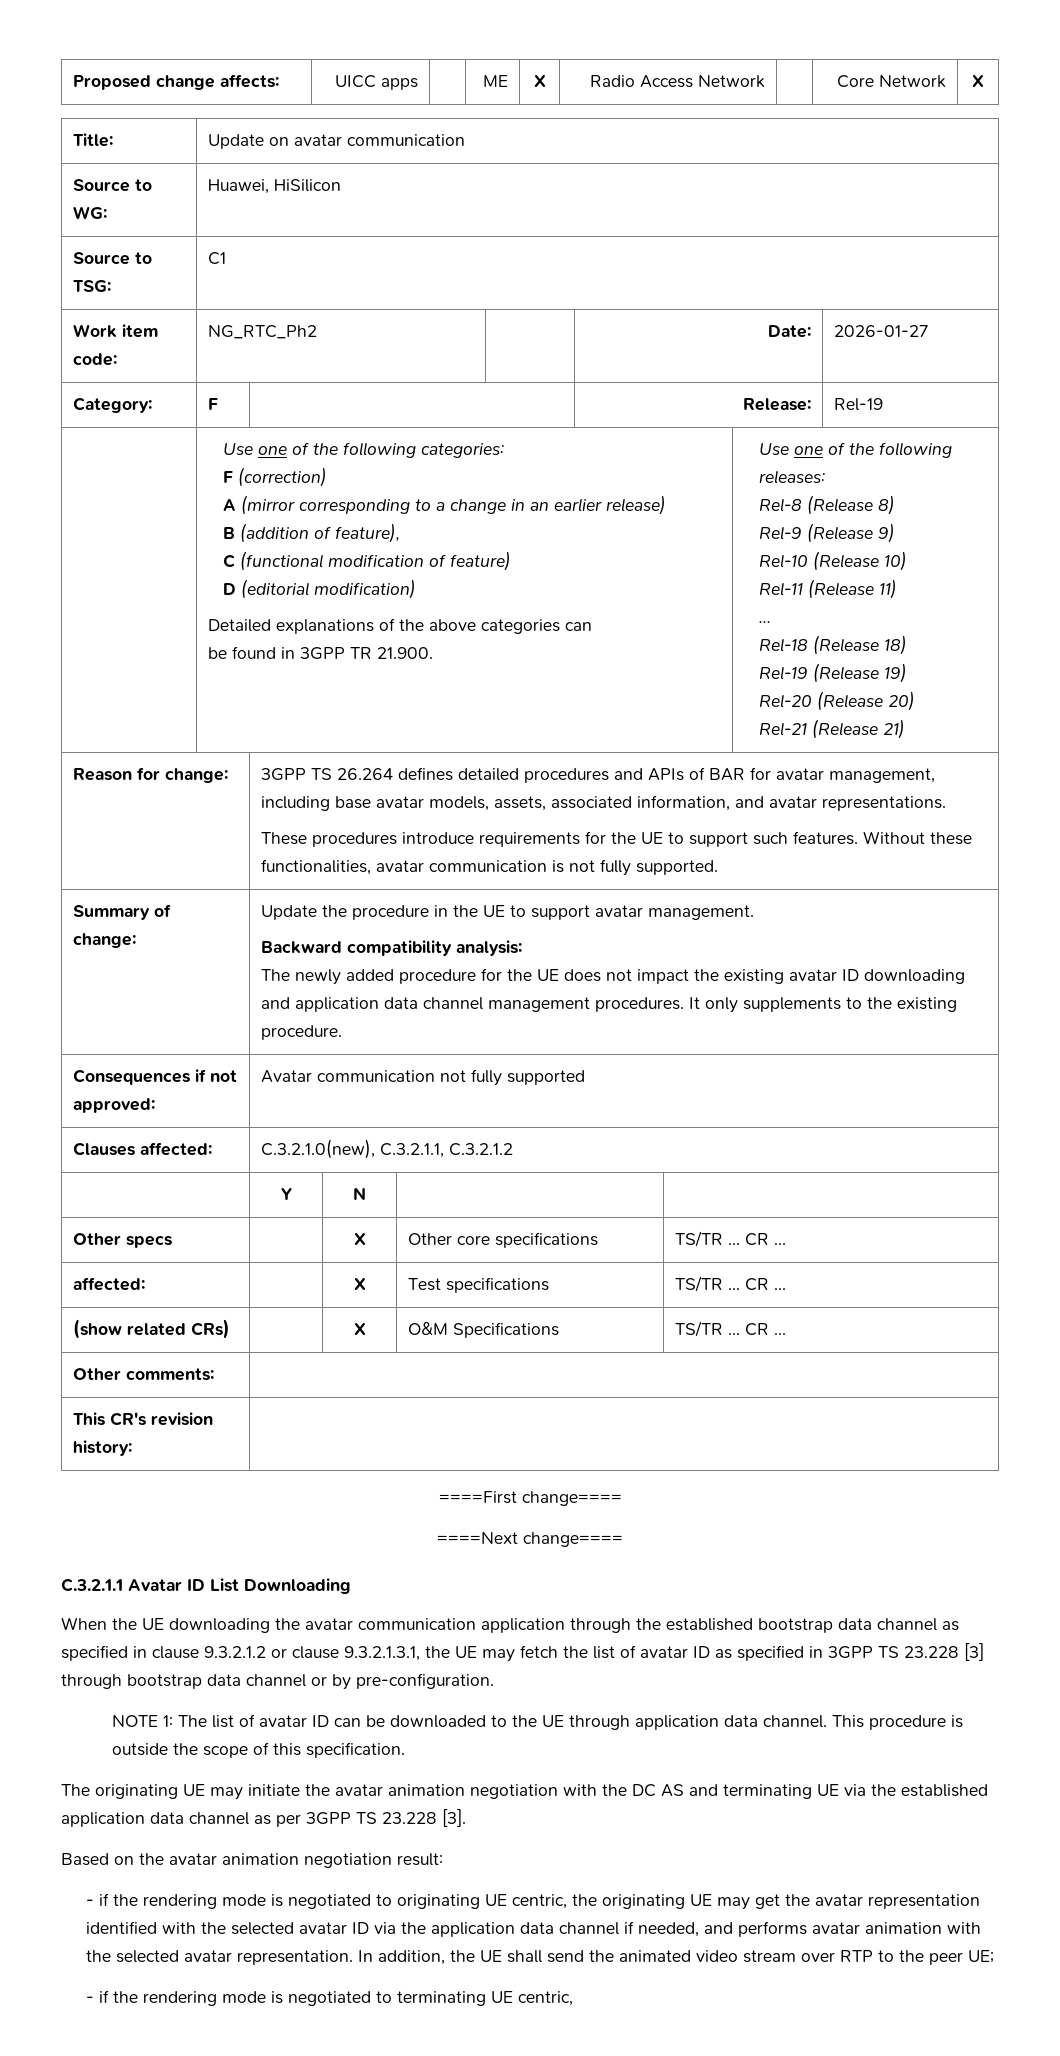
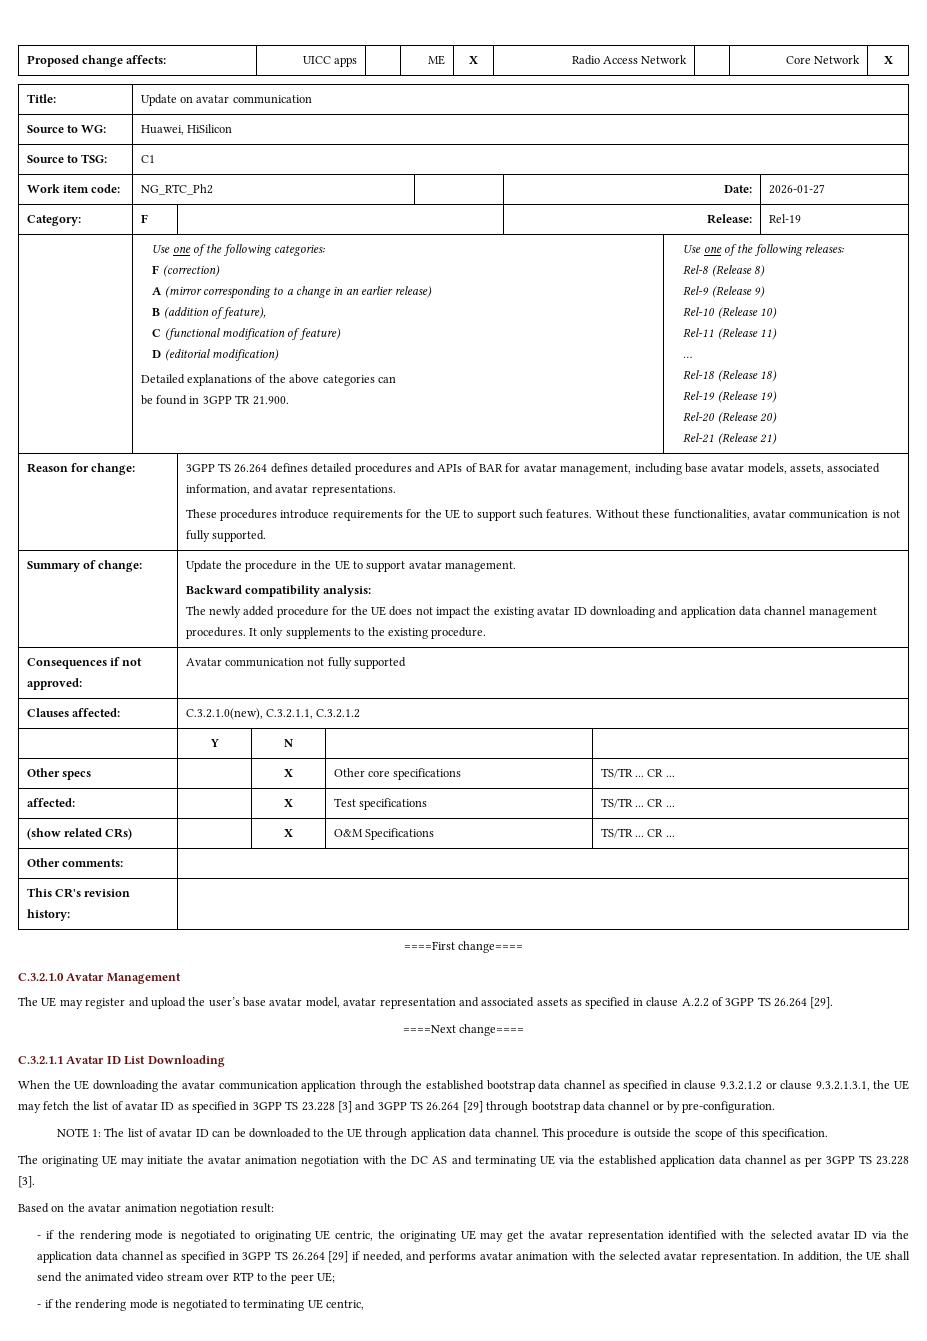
(622, 1498) none -> [18,973,181,984] [18,997,834,1009] // C.3.2.1.0 Avatar Management // The UE may register and upload the user’s base avatar model, avatar representation and associated assets as specified in clause A.2.2 of 3GPP TS 26.264 [29].
(984, 1652) none -> [355,1101,483,1113] and 3GPP TS 26.264 [29]
(620, 1928) none -> [166,1251,349,1263] as specified in 3GPP TS 26.264 [29]

